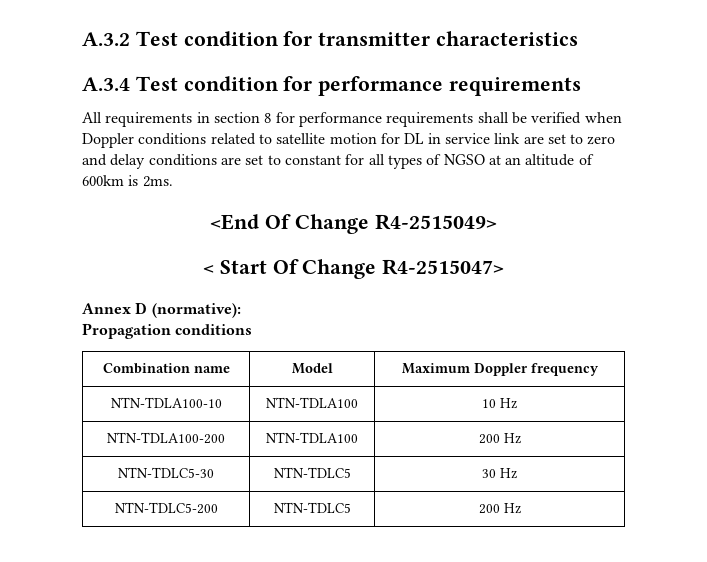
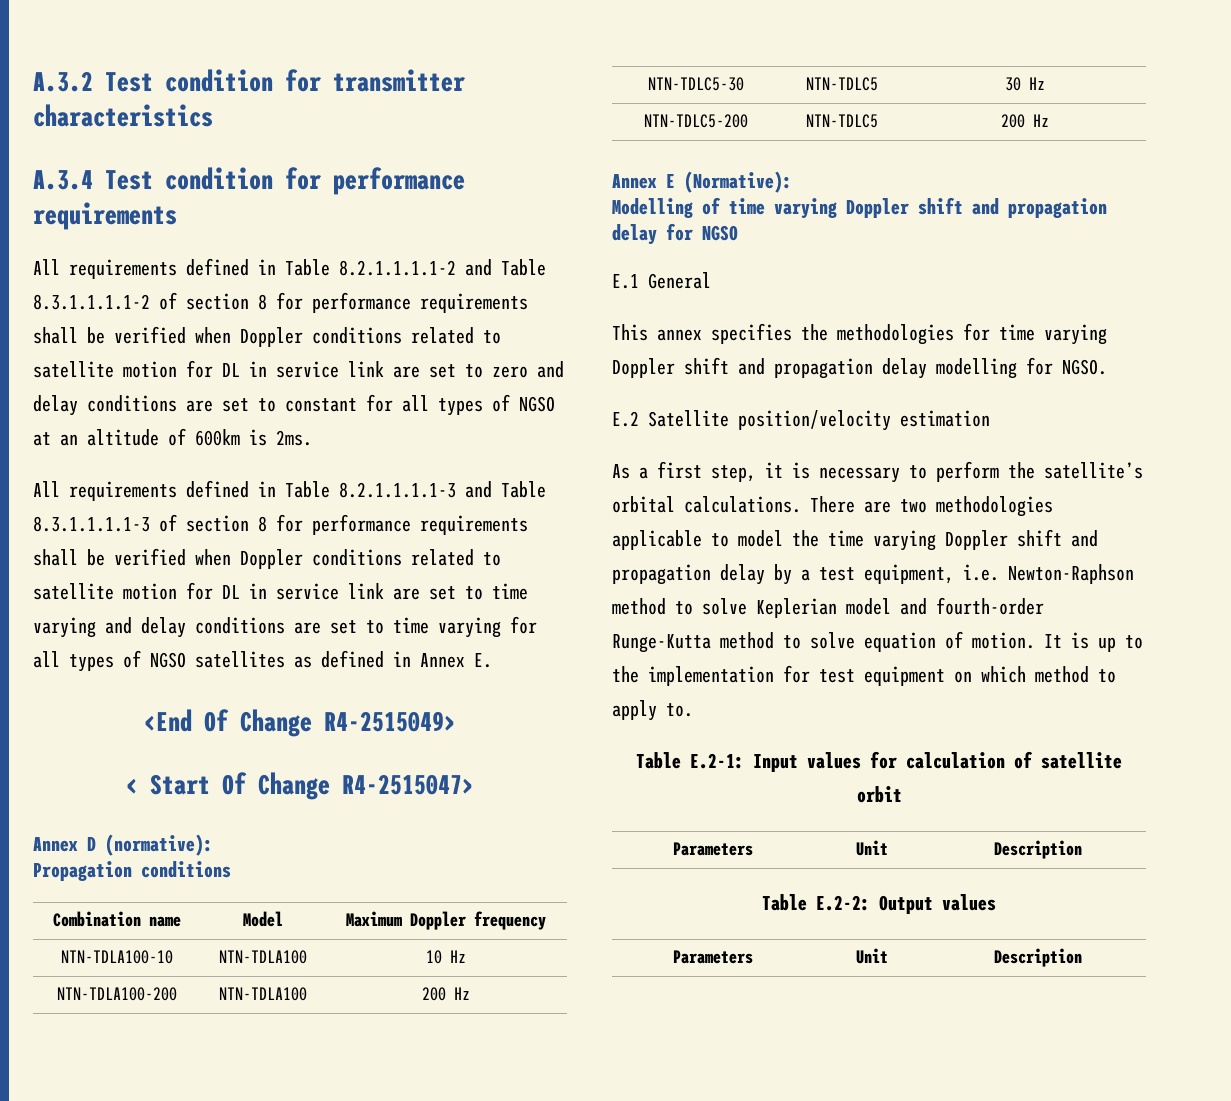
[196,112,210,123] in -> [186,258,546,276] [33,292,177,310] defined in Table 8.2.1.1.1.1-2 and Table 8.3.1.1.1.1-2 of
(173, 181) none -> [33,480,546,501] [33,514,528,535] [33,548,501,569] [33,582,528,600] [33,616,537,638] [33,650,492,672] // All requirements defined in Table 8.2.1.1.1.1-3 and Table 8.3.1.1.1.1-3 of section 8 for performance requirements shall be verified when Doppler conditions related to satellite motion for DL in service link are set to time varying and delay conditions are set to time varying for all types of NGSO satellites as defined in Annex E.
(521, 508) none -> [612,171,792,193] [612,197,1107,219] [612,223,738,245] [612,272,711,289] [612,323,1107,345] [612,357,1107,379] [612,410,990,431] [612,461,1143,483] [612,496,1053,517] [612,529,1098,551] [612,564,1134,585] [612,597,1044,618] [612,631,1143,653] [612,665,1116,686] [612,700,693,721] [636,751,1122,772] [856,786,902,803] [673,842,753,856] [855,840,888,856] [993,840,1082,859] [762,894,996,914] [673,950,753,964] [855,948,888,964] [993,948,1082,967] // Annex E (Normative): // Modelling of time varying Doppler shift and propagation delay for NGSO // E.1 General // This annex specifies the methodologies for time varying Doppler shift and propagation delay modelling for NGSO. // E.2 Satellite position/velocity estimation // As a first step, it is necessary to perform the satellite’s orbital calculations. There are two methodologies applicable to model the time varying Doppler shift and propagation delay by a test equipment, i.e. Newton-Raphson method to solve Keplerian model and fourth-order Runge-Kutta method to solve equation of motion. It is up to the implementation for test equipment on which method to apply to. // Table E.2-1: Input values for calculation of satellite orbit // Parameters | Unit | Description // Table E.2-2: Output values // Parameters | Unit | Description

